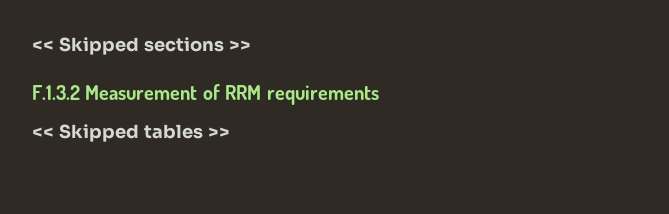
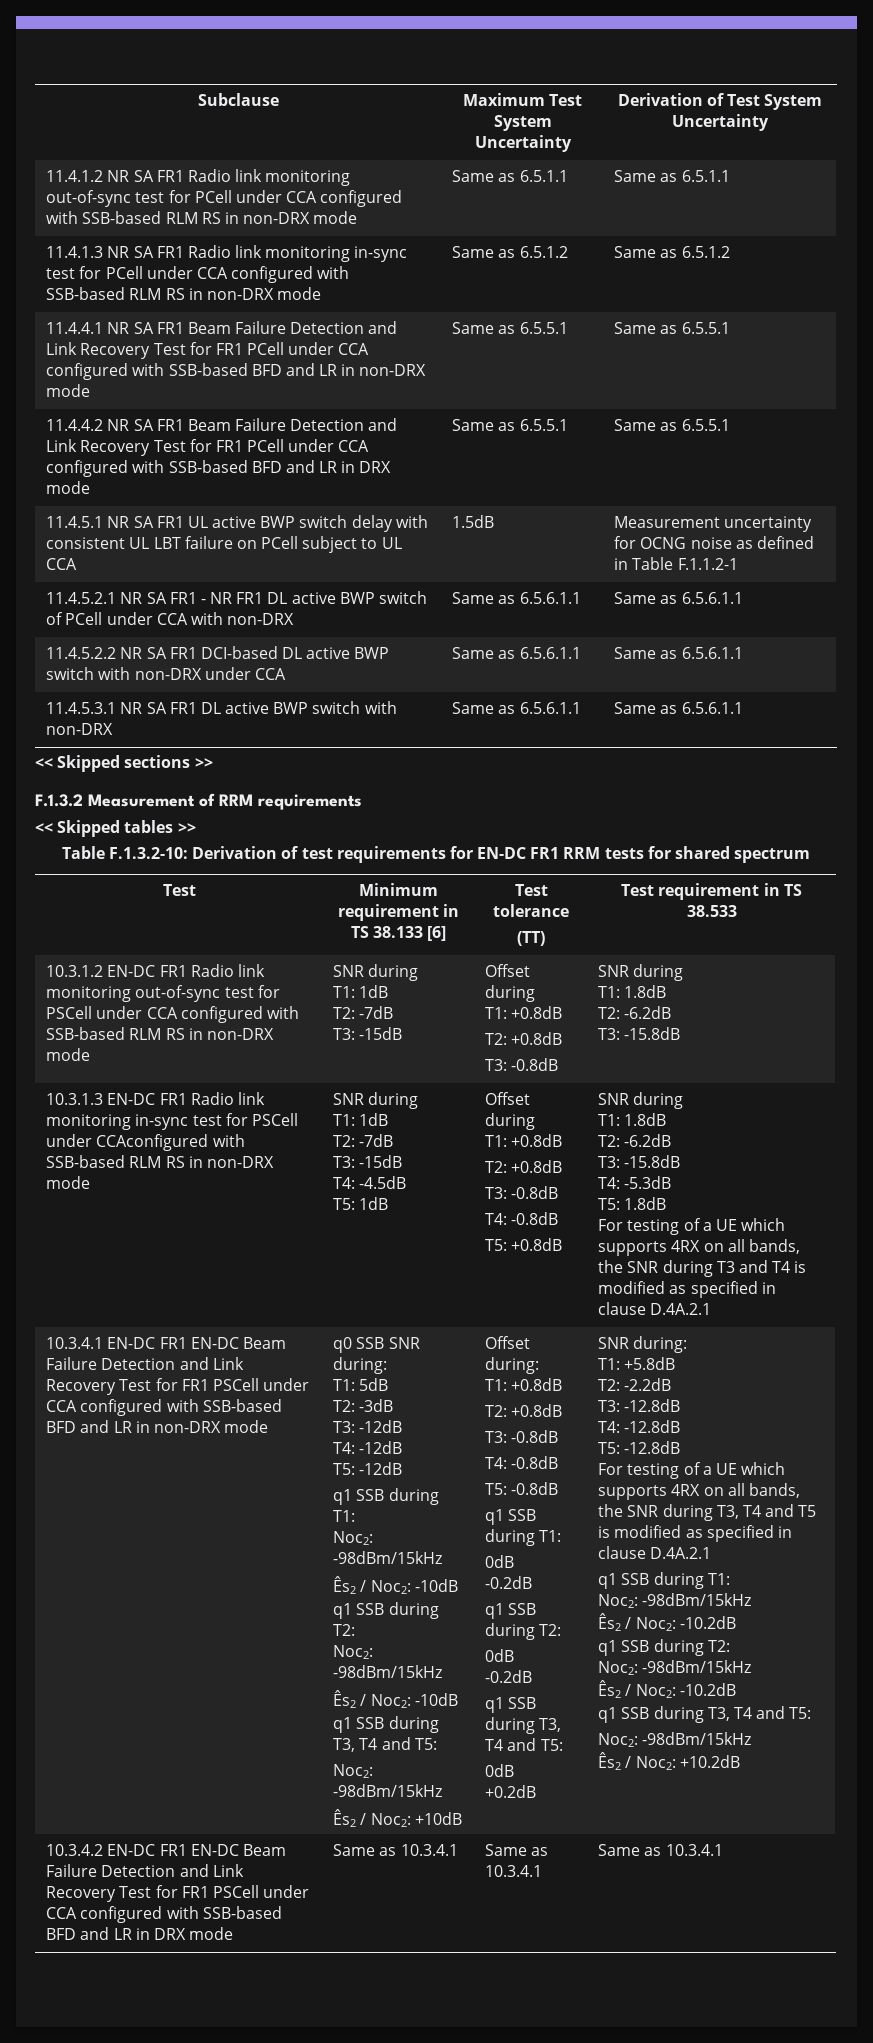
(32, 45) none -> [198,93,279,106] [462,93,583,106] [493,115,552,131] [474,135,572,152] [617,93,823,110] [672,114,769,131] [46,169,351,186] [46,190,403,207] [46,211,358,224] [452,170,568,182] [614,170,730,182] [46,245,408,262] [46,266,350,283] [46,287,322,300] [452,246,568,258] [614,246,730,258] [46,321,398,334] [46,342,370,359] [46,363,427,380] [46,384,91,397] [452,322,568,334] [614,322,730,334] [46,418,398,431] [46,439,370,456] [46,460,392,477] [46,481,91,494] [452,419,568,431] [614,419,730,431] [46,515,428,532] [46,536,402,553] [46,558,78,570] [452,515,495,528] [614,516,813,532] [614,536,814,549] [614,557,739,570] [46,591,428,604] [46,612,295,625] [452,592,581,604] [614,592,743,604] [46,646,390,659] [46,667,286,680] [452,647,581,659] [614,647,743,659] [46,701,397,714] [46,723,114,735] [452,702,581,714] [614,702,743,714] Subclause | Maximum Test System Uncertainty | Derivation of Test System Uncertainty // 11.4.1.2 NR SA FR1 Radio link monitoring out-of-sync test for PCell under CCA configured with SSB-based RLM RS in non-DRX mode | Same as 6.5.1.1 | Same as 6.5.1.1 // 11.4.1.3 NR SA FR1 Radio link monitoring in-sync test for PCell under CCA configured with SSB-based RLM RS in non-DRX mode | Same as 6.5.1.2 | Same as 6.5.1.2 // 11.4.4.1 NR SA FR1 Beam Failure Detection and Link Recovery Test for FR1 PCell under CCA configured with SSB-based BFD and LR in non-DRX mode | Same as 6.5.5.1 | Same as 6.5.5.1 // 11.4.4.2 NR SA FR1 Beam Failure Detection and Link Recovery Test for FR1 PCell under CCA configured with SSB-based BFD and LR in DRX mode | Same as 6.5.5.1 | Same as 6.5.5.1 // 11.4.5.1 NR SA FR1 UL active BWP switch delay with consistent UL LBT failure on PCell subject to UL CCA | 1.5dB | Measurement uncertainty for OCNG noise as defined in Table F.1.1.2-1 // 11.4.5.2.1 NR SA FR1 - NR FR1 DL active BWP switch of PCell under CCA with non-DRX | Same as 6.5.6.1.1 | Same as 6.5.6.1.1 // 11.4.5.2.2 NR SA FR1 DCI-based DL active BWP switch with non-DRX under CCA | Same as 6.5.6.1.1 | Same as 6.5.6.1.1 // 11.4.5.3.1 NR SA FR1 DL active BWP switch with non-DRX | Same as 6.5.6.1.1 | Same as 6.5.6.1.1 //
(230, 132) none -> [61,846,811,863] [162,884,196,896] [359,883,438,896] [337,904,460,921] [350,926,447,941] [514,884,548,896] [493,904,569,917] [517,931,545,946] [621,883,802,900] [686,905,737,917] [46,964,265,977] [46,985,280,1002] [46,1006,299,1023] [46,1027,274,1040] [46,1048,91,1061] [333,964,419,981] [333,985,389,998] [333,1006,394,1019] [333,1027,403,1040] [485,964,531,977] [485,985,536,1002] [485,1006,563,1019] [485,1032,563,1045] [485,1058,559,1071] [598,964,684,981] [598,985,667,998] [598,1006,672,1019] [598,1027,681,1040] [46,1092,265,1105] [46,1113,298,1130] [46,1134,245,1151] [46,1155,274,1168] [46,1176,91,1189] [333,1092,419,1109] [333,1113,389,1126] [333,1134,394,1147] [333,1155,403,1168] [333,1176,407,1189] [333,1197,389,1210] [485,1092,531,1105] [485,1113,536,1130] [485,1134,563,1147] [485,1160,563,1173] [485,1186,559,1199] [485,1212,559,1225] [485,1238,563,1251] [598,1092,684,1109] [598,1113,667,1126] [598,1134,672,1147] [598,1155,681,1168] [598,1176,672,1189] [598,1197,667,1210] [598,1218,786,1235] [598,1239,800,1256] [598,1260,807,1277] [598,1281,776,1298] [598,1302,712,1315] [46,1337,286,1349] [46,1357,244,1370] [46,1378,310,1395] [46,1399,282,1416] [46,1420,269,1433] [333,1337,420,1353] [333,1357,388,1374] [333,1378,389,1391] [333,1399,394,1412] [333,1420,403,1433] [333,1441,403,1454] [333,1462,403,1475] [333,1488,439,1505] [333,1510,356,1522] [333,1531,374,1545] [333,1551,443,1564] [333,1576,458,1594] [333,1602,439,1619] [333,1624,356,1636] [333,1645,374,1659] [333,1665,443,1678] [333,1690,458,1708] [333,1716,439,1733] [333,1737,437,1752] [333,1764,374,1778] [333,1784,443,1797] [333,1809,462,1827] [485,1336,531,1349] [485,1357,540,1374] [485,1378,563,1391] [485,1404,563,1417] [485,1430,559,1443] [485,1456,559,1469] [485,1482,559,1495] [485,1509,537,1525] [485,1529,562,1546] [485,1555,515,1568] [485,1576,533,1589] [485,1603,537,1619] [485,1623,562,1640] [485,1649,515,1662] [485,1670,533,1683] [485,1697,537,1713] [485,1717,562,1734] [485,1738,563,1751] [485,1764,515,1777] [485,1785,537,1798] [598,1336,688,1353] [598,1357,676,1370] [598,1378,672,1391] [598,1399,681,1412] [598,1420,681,1433] [598,1441,681,1454] [598,1462,786,1479] [598,1483,800,1500] [598,1504,817,1521] [598,1525,792,1542] [598,1546,712,1559] [598,1572,730,1589] [598,1593,752,1608] [598,1613,736,1631] [598,1639,730,1656] [598,1660,752,1675] [598,1680,736,1698] [598,1706,812,1723] [598,1732,752,1747] [598,1752,740,1770] [46,1844,286,1856] [46,1864,244,1877] [46,1885,310,1902] [46,1906,282,1923] [46,1927,234,1940] [333,1844,458,1856] [485,1844,549,1856] [485,1865,543,1877] [598,1844,723,1856] // Table F.1.3.2-10: Derivation of test requirements for EN-DC FR1 RRM tests for shared spectrum // Test | Minimum requirement in TS 38.133 [6] | Test tolerance // (TT) | Test requirement in TS 38.533 // 10.3.1.2 EN-DC FR1 Radio link monitoring out-of-sync test for PSCell under CCA configured with SSB-based RLM RS in non-DRX mode | SNR during // T1: 1dB // T2: -7dB // T3: -15dB | Offset during // T1: +0.8dB // T2: +0.8dB // T3: -0.8dB | SNR during // T1: 1.8dB // T2: -6.2dB // T3: -15.8dB // 10.3.1.3 EN-DC FR1 Radio link monitoring in-sync test for PSCell under CCAconfigured with SSB-based RLM RS in non-DRX mode | SNR during // T1: 1dB // T2: -7dB // T3: -15dB // T4: -4.5dB // T5: 1dB | Offset during // T1: +0.8dB // T2: +0.8dB // T3: -0.8dB // T4: -0.8dB // T5: +0.8dB | SNR during // T1: 1.8dB // T2: -6.2dB // T3: -15.8dB // T4: -5.3dB // T5: 1.8dB // For testing of a UE which supports 4RX on all bands, the SNR during T3 and T4 is modified as specified in clause D.4A.2.1 // 10.3.4.1 EN-DC FR1 EN-DC Beam Failure Detection and Link Recovery Test for FR1 PSCell under CCA configured with SSB-based BFD and LR in non-DRX mode | q0 SSB SNR during: // T1: 5dB // T2: -3dB // T3: -12dB // T4: -12dB // T5: -12dB // q1 SSB during T1: // Noc2: -98dBm/15kHz // Ês2 / Noc2: -10dB // q1 SSB during T2: // Noc2: -98dBm/15kHz // Ês2 / Noc2: -10dB // q1 SSB during T3, T4 and T5: // Noc2: -98dBm/15kHz // Ês2 / Noc2: +10dB | Offset during: // T1: +0.8dB // T2: +0.8dB // T3: -0.8dB // T4: -0.8dB // T5: -0.8dB // q1 SSB during T1: // 0dB // -0.2dB // q1 SSB during T2: // 0dB // -0.2dB // q1 SSB during T3, T4 and T5: // 0dB // +0.2dB | SNR during: // T1: +5.8dB // T2: -2.2dB // T3: -12.8dB // T4: -12.8dB // T5: -12.8dB // For testing of a UE which supports 4RX on all bands, the SNR during T3, T4 and T5 is modified as specified in clause D.4A.2.1 // q1 SSB during T1: // Noc2: -98dBm/15kHz // Ês2 / Noc2: -10.2dB // q1 SSB during T2: // Noc2: -98dBm/15kHz // Ês2 / Noc2: -10.2dB // q1 SSB during T3, T4 and T5: // Noc2: -98dBm/15kHz // Ês2 / Noc2: +10.2dB // 10.3.4.2 EN-DC FR1 EN-DC Beam Failure Detection and Link Recovery Test for FR1 PSCell under CCA configured with SSB-based BFD and LR in DRX mode | Same as 10.3.4.1 | Same as 10.3.4.1 | Same as 10.3.4.1

